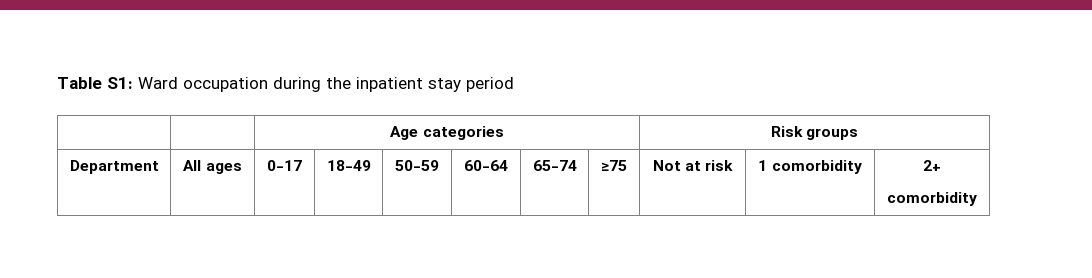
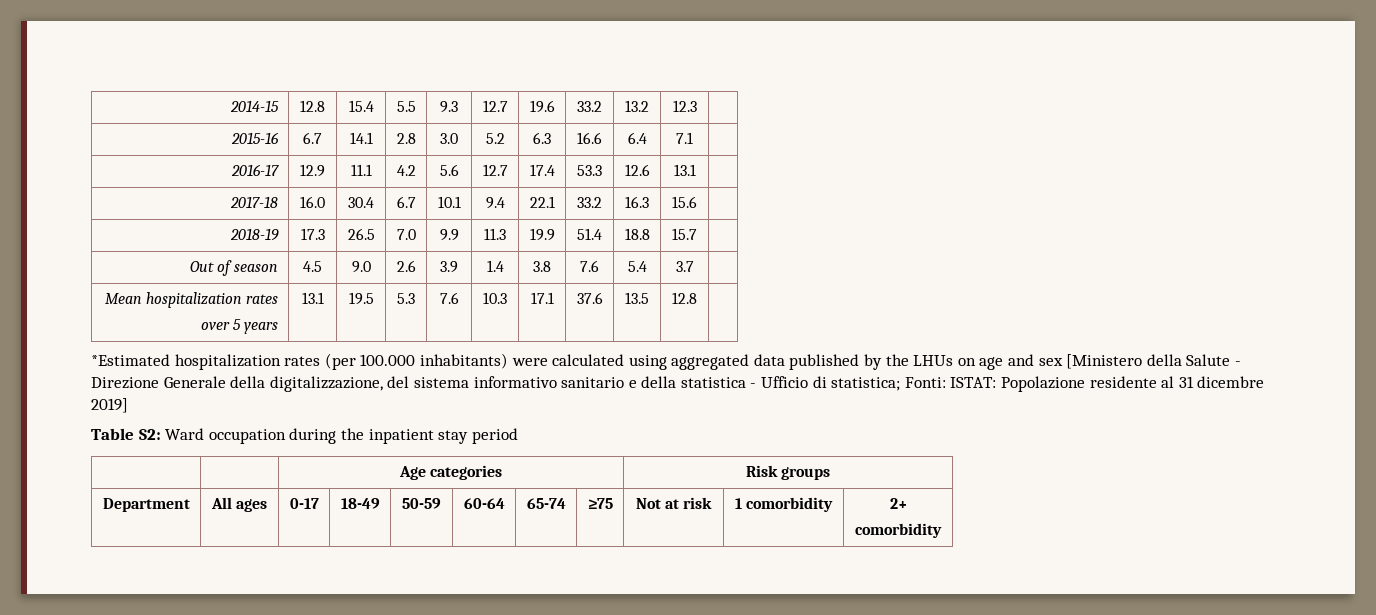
[57,77,133,89] Table S1: -> [230,100,280,112] [300,100,325,112] [348,100,374,112] [396,101,416,112] [440,101,458,113] [482,100,508,112] [529,100,555,113] [577,101,602,112] [625,100,649,112] [672,100,697,112] [231,132,280,144] [303,132,322,144] [349,132,373,144] [396,133,416,144] [440,133,458,144] [485,133,505,144] [533,132,551,144] [577,132,602,144] [627,132,647,144] [676,132,693,144] [231,164,280,176] [300,164,325,177] [350,164,372,176] [396,165,416,176] [439,164,459,176] [482,164,508,176] [529,164,555,176] [577,165,602,176] [624,164,650,176] [673,164,696,176] [230,196,279,208] [300,196,325,208] [348,197,374,208] [396,196,416,208] [437,196,461,208] [485,197,505,209] [529,196,555,208] [577,197,602,208] [625,196,649,208] [672,196,697,208] [230,228,280,241] [300,228,325,240] [347,228,375,240] [396,229,416,240] [439,229,459,241] [484,228,506,240] [529,228,555,241] [577,228,602,240] [624,228,650,240] [672,228,697,240] [190,260,279,276] [303,261,322,272] [351,261,371,273] [396,260,416,272] [440,261,458,273] [486,260,504,272] [533,261,551,272] [580,260,599,272] [627,261,647,272] [675,261,694,272] [105,292,279,308] [201,319,279,334] [301,292,324,304] [348,292,374,305] [397,293,415,304] [439,292,459,304] [483,292,507,304] [530,292,554,304] [576,292,603,304] [625,292,649,304] [672,292,697,304] [91,353,1241,370] [91,376,1265,392] [91,398,128,413] [91,428,161,440] 2014-15 | 12.8 | 15.4 | 5.5 | 9.3 | 12.7 | 19.6 | 33.2 | 13.2 | 12.3 | // 2015-16 | 6.7 | 14.1 | 2.8 | 3.0 | 5.2 | 6.3 | 16.6 | 6.4 | 7.1 | // 2016-17 | 12.9 | 11.1 | 4.2 | 5.6 | 12.7 | 17.4 | 53.3 | 12.6 | 13.1 | // 2017-18 | 16.0 | 30.4 | 6.7 | 10.1 | 9.4 | 22.1 | 33.2 | 16.3 | 15.6 | // 2018-19 | 17.3 | 26.5 | 7.0 | 9.9 | 11.3 | 19.9 | 51.4 | 18.8 | 15.7 | // Out of season | 4.5 | 9.0 | 2.6 | 3.9 | 1.4 | 3.8 | 7.6 | 5.4 | 3.7 | // Mean hospitalization rates // over 5 years | 13.1 | 19.5 | 5.3 | 7.6 | 10.3 | 17.1 | 37.6 | 13.5 | 12.8 | // *Estimated hospitalization rates (per 100.000 inhabitants) were calculated using aggregated data published by the LHUs on age and sex [Ministero della Salute - Direzione Generale della digitalizzazione, del sistema informativo sanitario e della statistica - Ufficio di statistica; Fonti: ISTAT: Popolazione residente al 31 dicembre 2019] // Table S2:

